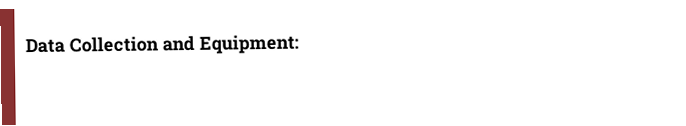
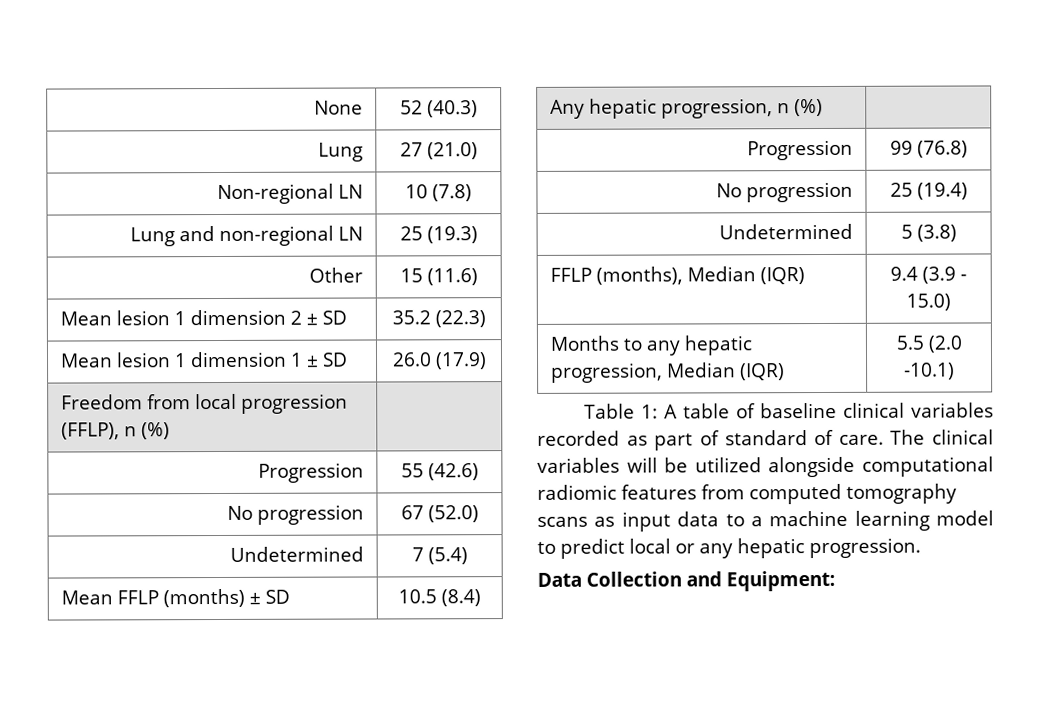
(25, 46) none -> [313,100,363,115] [399,100,478,118] [317,142,363,162] [399,142,478,160] [216,183,363,205] [405,184,472,202] [129,225,363,247] [399,226,478,244] [308,267,363,283] [399,268,478,286] [60,309,348,326] [391,310,486,328] [60,351,349,368] [391,352,487,370] [61,393,349,414] [61,422,171,440] [257,462,364,483] [400,463,479,481] [226,504,364,525] [400,505,479,523] [229,546,364,562] [411,547,468,565] [61,588,291,608] [398,589,481,607] [550,98,824,119] [746,139,853,161] [889,140,968,158] [715,181,853,203] [889,182,968,200] [718,223,853,240] [900,224,957,242] [550,266,806,285] [890,266,967,284] [906,293,951,311] [550,335,753,356] [551,362,786,383] [895,335,962,353] [904,362,955,380] [584,402,994,419] [537,429,994,451] [537,456,994,478] [537,483,957,505] [537,510,994,532] [537,537,921,559] None | 52 (40.3) // Lung | 27 (21.0) // Non-regional LN | 10 (7.8) // Lung and non-regional LN | 25 (19.3) // Other | 15 (11.6) // Mean lesion 1 dimension 2 ± SD | 35.2 (22.3) // Mean lesion 1 dimension 1 ± SD | 26.0 (17.9) // Freedom from local progression (FFLP), n (%) | // Progression | 55 (42.6) // No progression | 67 (52.0) // Undetermined | 7 (5.4) // Mean FFLP (months) ± SD | 10.5 (8.4) // Any hepatic progression, n (%) | // Progression | 99 (76.8) // No progression | 25 (19.4) // Undetermined | 5 (3.8) // FFLP (months), Median (IQR) | 9.4 (3.9 - 15.0) // Months to any hepatic progression, Median (IQR) | 5.5 (2.0 -10.1) // Table 1: A table of baseline clinical variables recorded as part of standard of care. The clinical variables will be utilized alongside computational radiomic features from computed tomography scans as input data to a machine learning model to predict local or any hepatic progression. //

